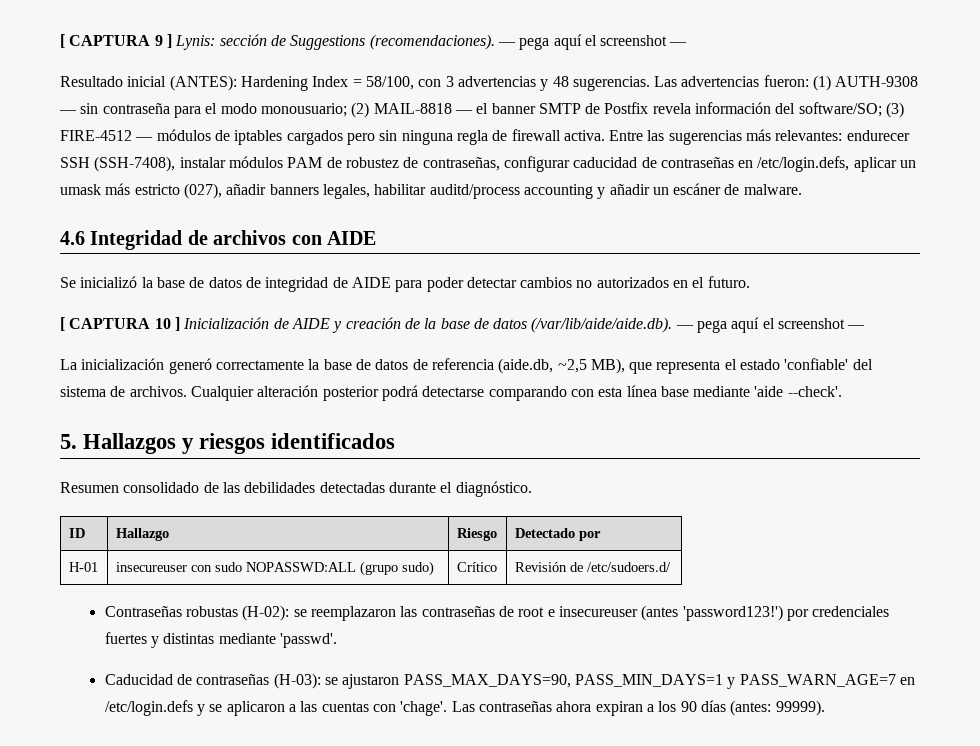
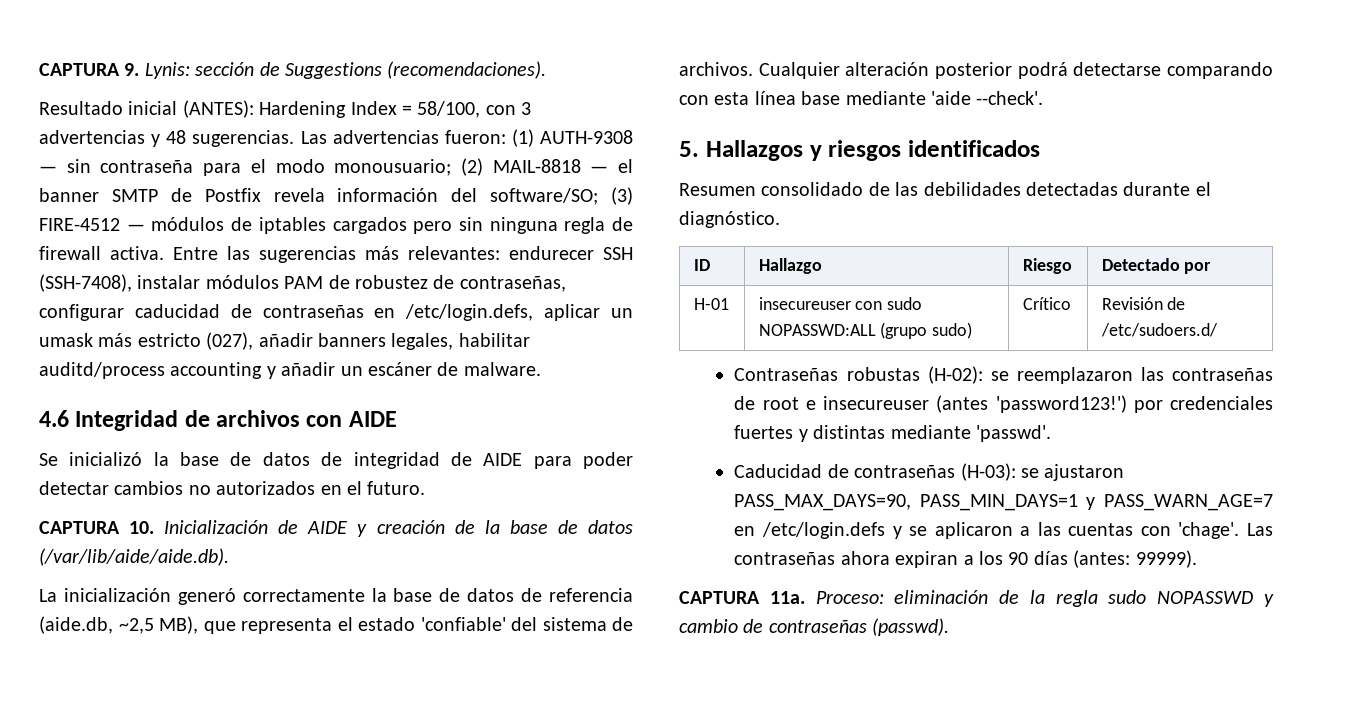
[60,34,172,48] [ CAPTURA 9 ] -> [39,63,140,76] CAPTURA 9.
[497,34,688,50] — pega aquí el screenshot — -> (547, 70) none
[60,317,180,331] [ CAPTURA 10 ] -> [39,521,155,534] CAPTURA 10.
[675,317,866,333] — pega aquí el screenshot — -> (229, 557) none
(825, 708) none -> [679,590,1274,607] [679,618,950,636] // CAPTURA 11a. Proceso: eliminación de la regla sudo NOPASSWD y cambio de contraseñas (passwd).

